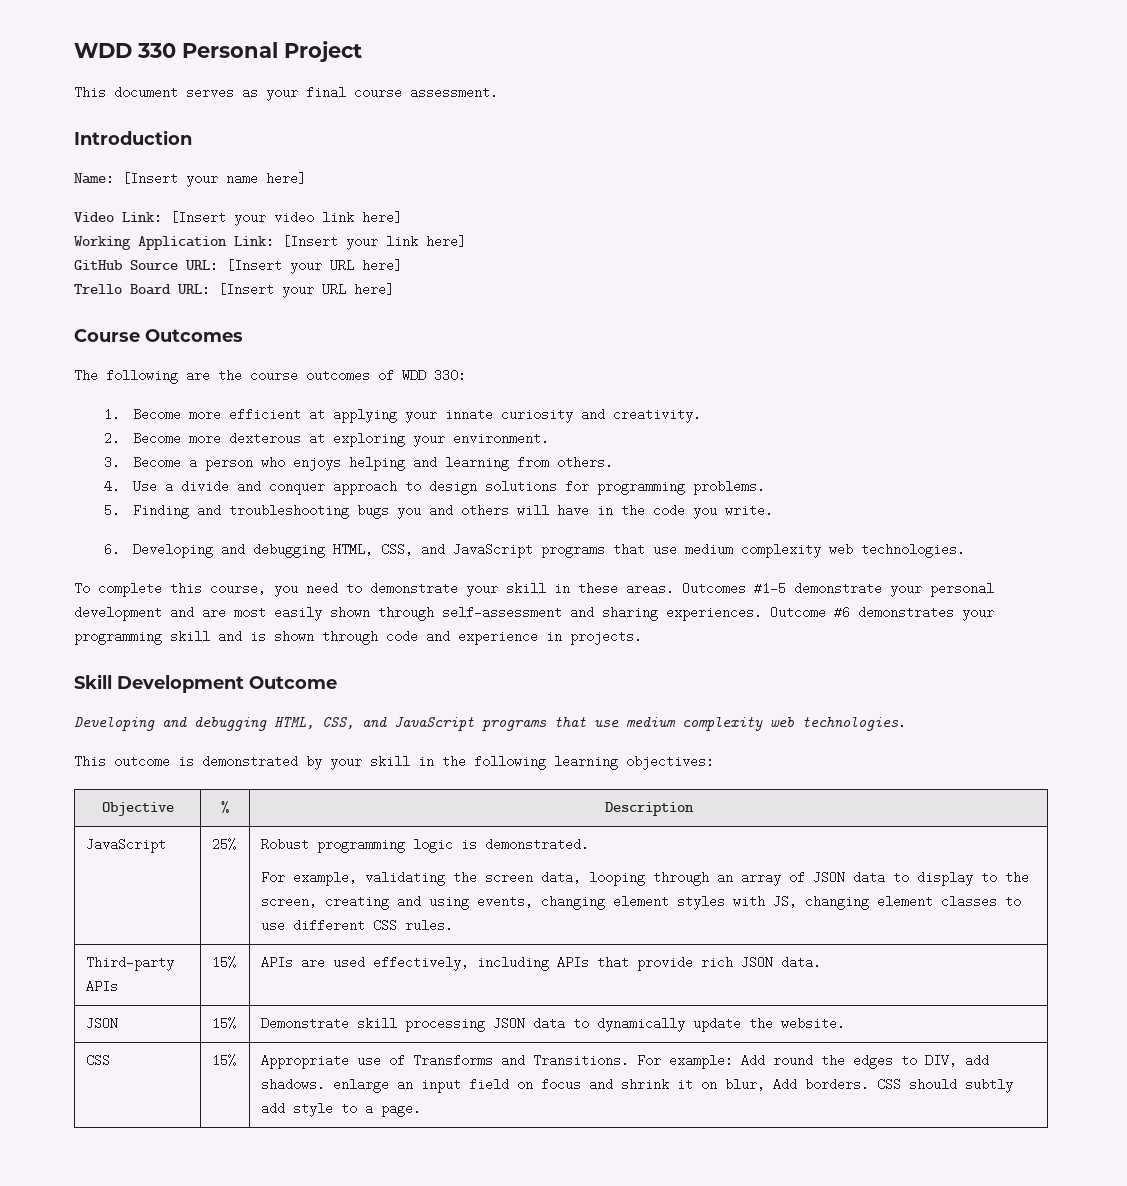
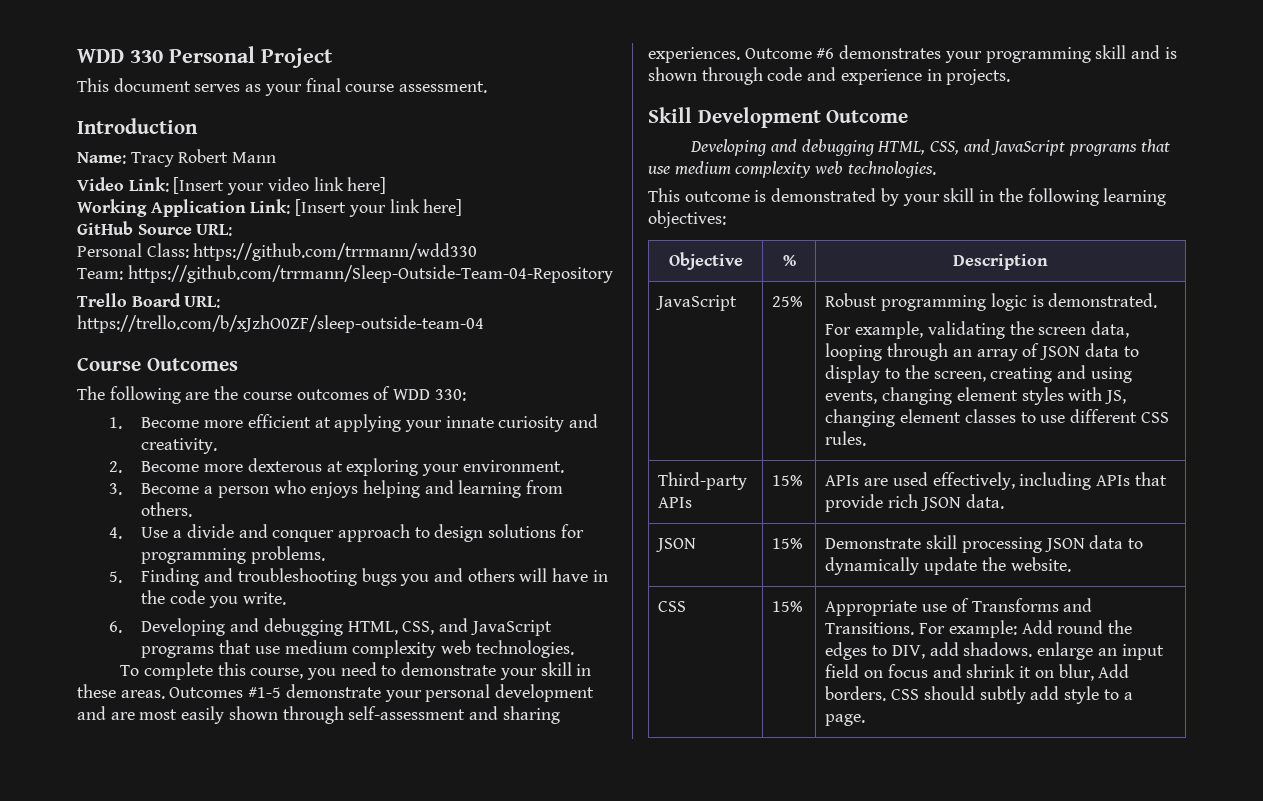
[122,172,306,187] [Insert your name here] -> [130,149,277,167] Tracy Robert Mann
[226,259,402,274] [Insert your URL here] -> [77,243,478,261] [77,265,613,283] // Personal Class: https://github.com/trrmann/wdd330 // Team: https://github.com/trrmann/Sleep-Outside-Team-04-Repository
[218,283,394,298] [Insert your URL here] -> [77,315,484,333] https://trello.com/b/xJzhO0ZF/sleep-outside-team-04

